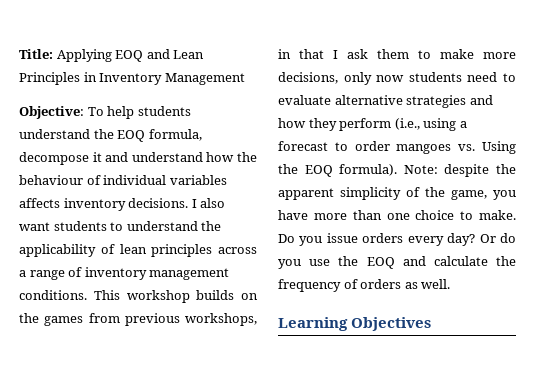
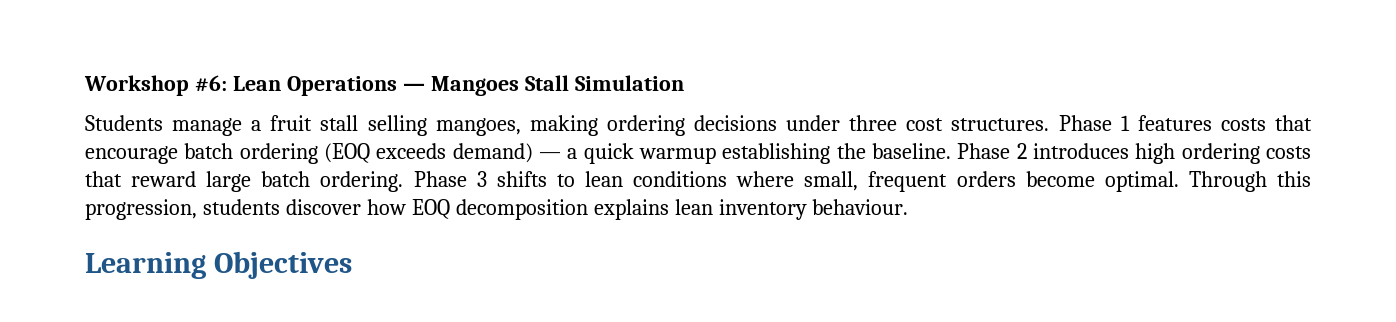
[19,49,205,62] [19,72,245,85] [19,106,191,119] [19,129,202,142] [19,152,257,165] [19,175,227,185] [19,198,226,211] [19,221,222,231] [19,244,257,257] [19,267,230,280] [19,290,258,303] [19,313,257,326] [278,49,516,59] [278,72,516,85] [278,95,493,108] [278,118,467,131] [278,141,516,154] [278,164,516,177] [278,187,516,200] [278,210,516,220] [278,233,516,246] [278,256,516,269] [278,279,451,292] Title: Applying EOQ and Lean Principles in Inventory Management // Objective: To help students understand the EOQ formula, decompose it and understand how the behaviour of individual variables affects inventory decisions. I also want students to understand the applicability of lean principles across a range of inventory management conditions. This workshop builds on the games from previous workshops, in that I ask them to make more decisions, only now students need to evaluate alternative strategies and how they perform (i.e., using a forecast to order mangoes vs. Using the EOQ formula). Note: despite the apparent simplicity of the game, you have more than one choice to make. Do you issue orders every day? Or do you use the EOQ and calculate the frequency of orders as well. -> [84,75,684,96] [85,115,1312,136] [85,143,1311,164] [85,171,1311,192] [85,199,909,220] Workshop #6: Lean Operations — Mangoes Stall Simulation // Students manage a fruit stall selling mangoes, making ordering decisions under three cost structures. Phase 1 features costs that encourage batch ordering (EOQ exceeds demand) — a quick warmup establishing the baseline. Phase 2 introduces high ordering costs that reward large batch ordering. Phase 3 shifts to lean conditions where small, frequent orders become optimal. Through this progression, students discover how EOQ decomposition explains lean inventory behaviour.

